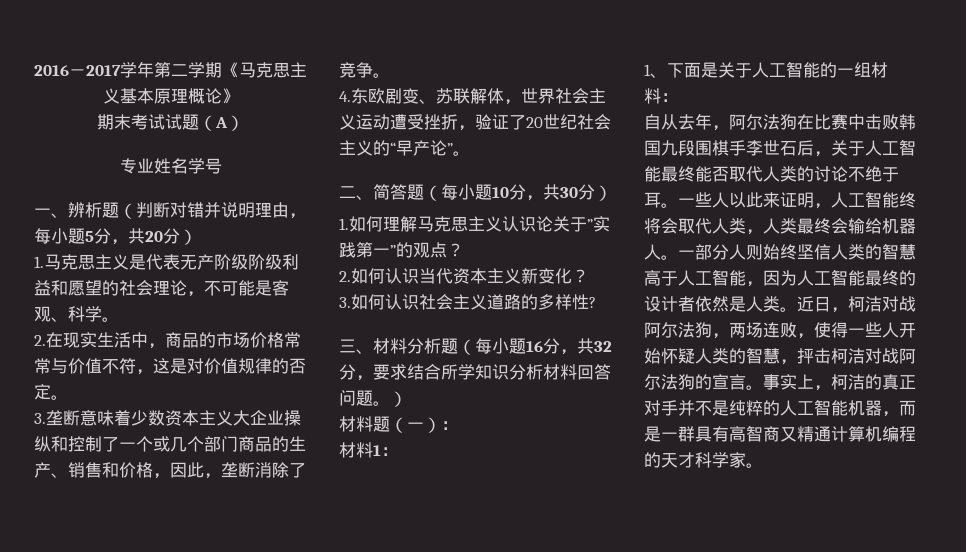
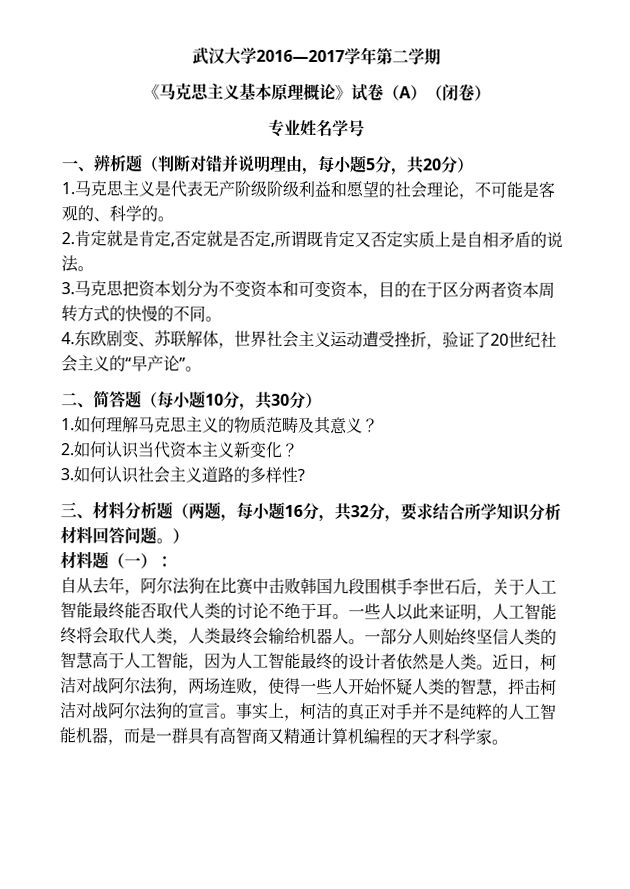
[34,65,121,76] 2016－2017 -> [192,47,345,65] 武汉大学2016—2017
(222, 70) none -> (441, 57) //
[97,114,199,130] // 期末考试试题 -> [350,83,384,102] 试卷
(244, 123) none -> [425,83,491,101] （闭卷）
[51,306,102,322] 、科学 -> [77,205,158,222] 的、科学的
[46,332,301,349] [34,358,306,375] [34,384,68,400] [34,410,301,426] [34,436,306,452] [34,462,306,479] [339,62,373,78] 在现实生活中，商品的市场价格常常与价值不符，这是对价值规律的否定。 // 3.垄断意味着少数资本主义大企业操纵和控制了一个或几个部门商品的生产、销售和价格，因此，垄断消除了竞争 -> [74,230,563,249] [61,255,94,273] [61,280,555,300] [61,305,206,323] 肯定就是肯定,否定就是否定,所谓既肯定又否定实质上是自相矛盾的说法。 // 3.马克思把资本划分为不变资本和可变资本，目的在于区分两者资本周转方式的快慢的不同
[502,216,610,232] [339,242,447,258] 认识论关于”实践第一”的观点 -> [218,416,363,435] 的物质范畴及其意义
(475, 347) none -> [188,501,237,522] 两题，
[339,442,398,458] [644,61,888,78] [644,88,678,104] // 材料1： // 1、下面是关于人工智能的一组材料： -> (173, 561) none

